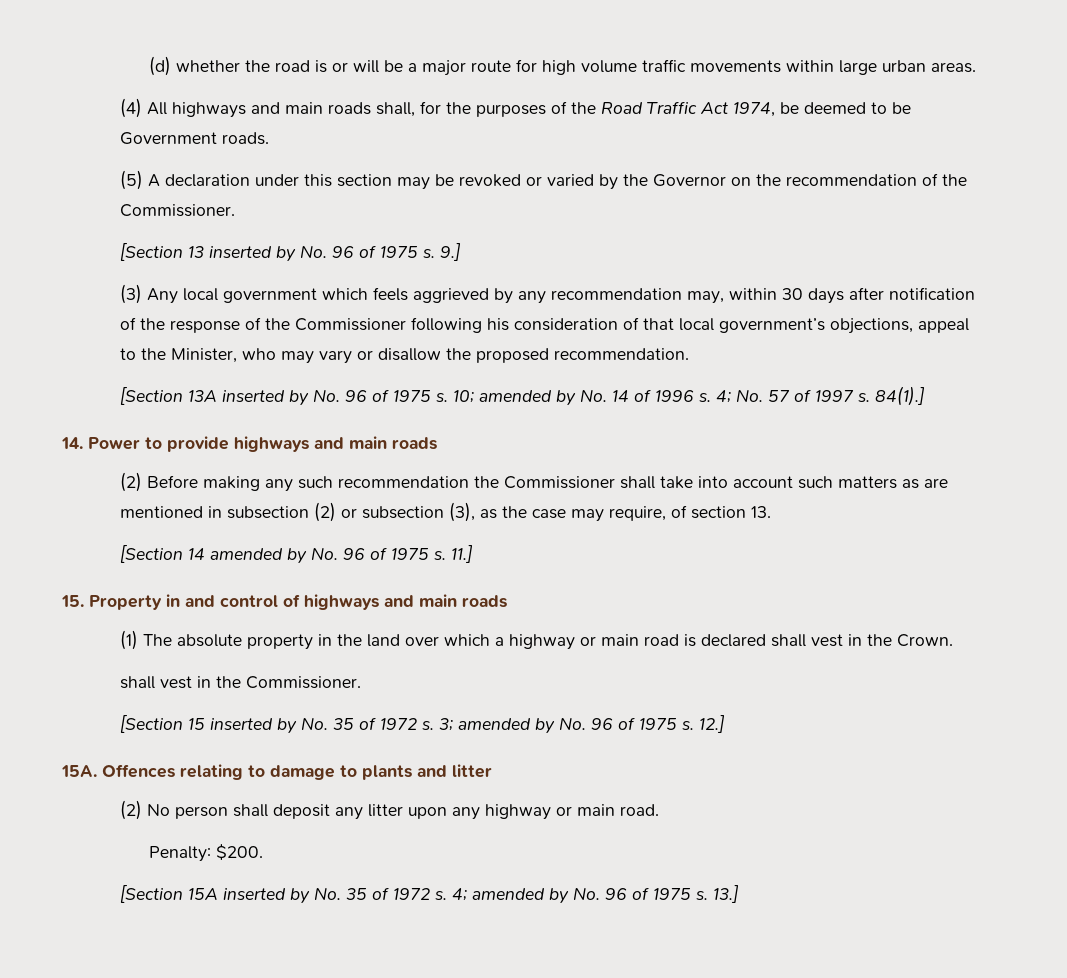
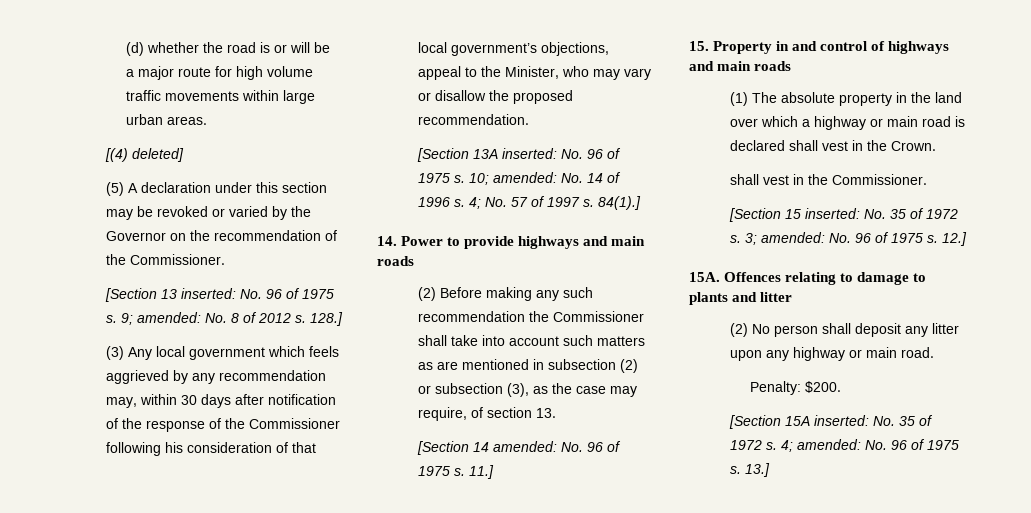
[119,98,911,118] [119,132,269,145] (4) All highways and main roads shall, for the purposes of the Road Traffic Act 1974, be deemed to be Government roads. -> [104,148,184,162] [(4) deleted]
[208,243,461,262] inserted by No. 96 of 1975 s. 9.] -> [180,288,334,299] [105,312,343,326] inserted: No. 96 of 1975 s. 9; amended: No. 8 of 2012 s. 128.]
[221,390,309,406] inserted by -> [501,148,557,159] inserted:
[478,390,576,406] amended by -> [492,172,557,183] amended:
[209,548,307,564] amended by -> [492,441,557,452] amended:
[209,718,297,734] inserted by -> [804,208,860,219] inserted:
[457,718,555,734] amended by -> [760,232,825,243] amended:
[222,888,310,904] inserted by -> [813,415,869,426] inserted:
[471,888,569,904] amended by -> [796,439,861,450] amended:

